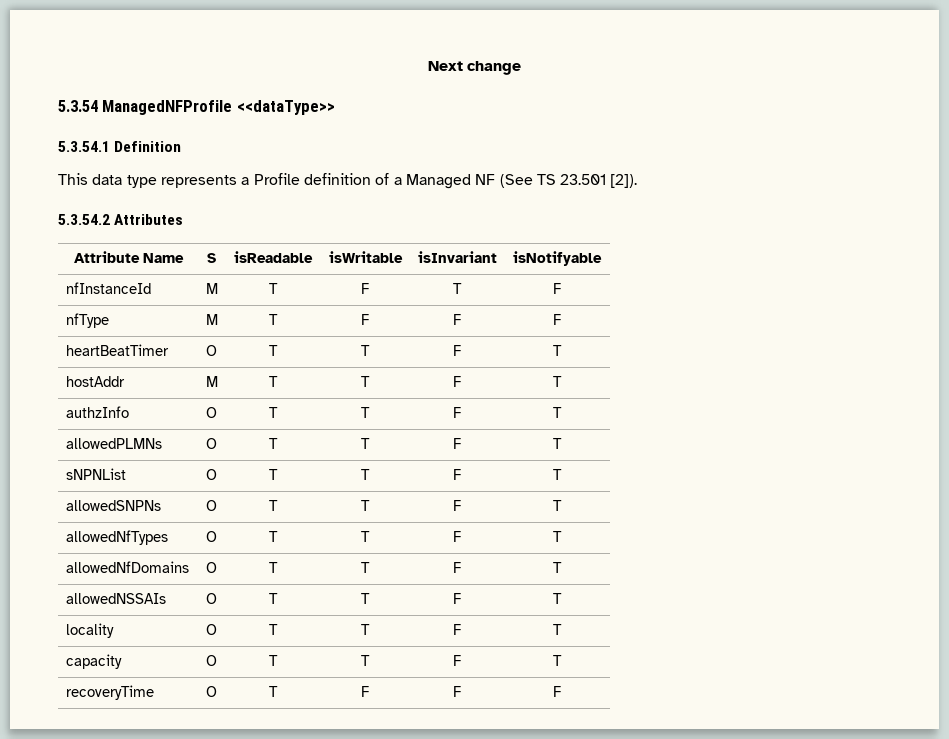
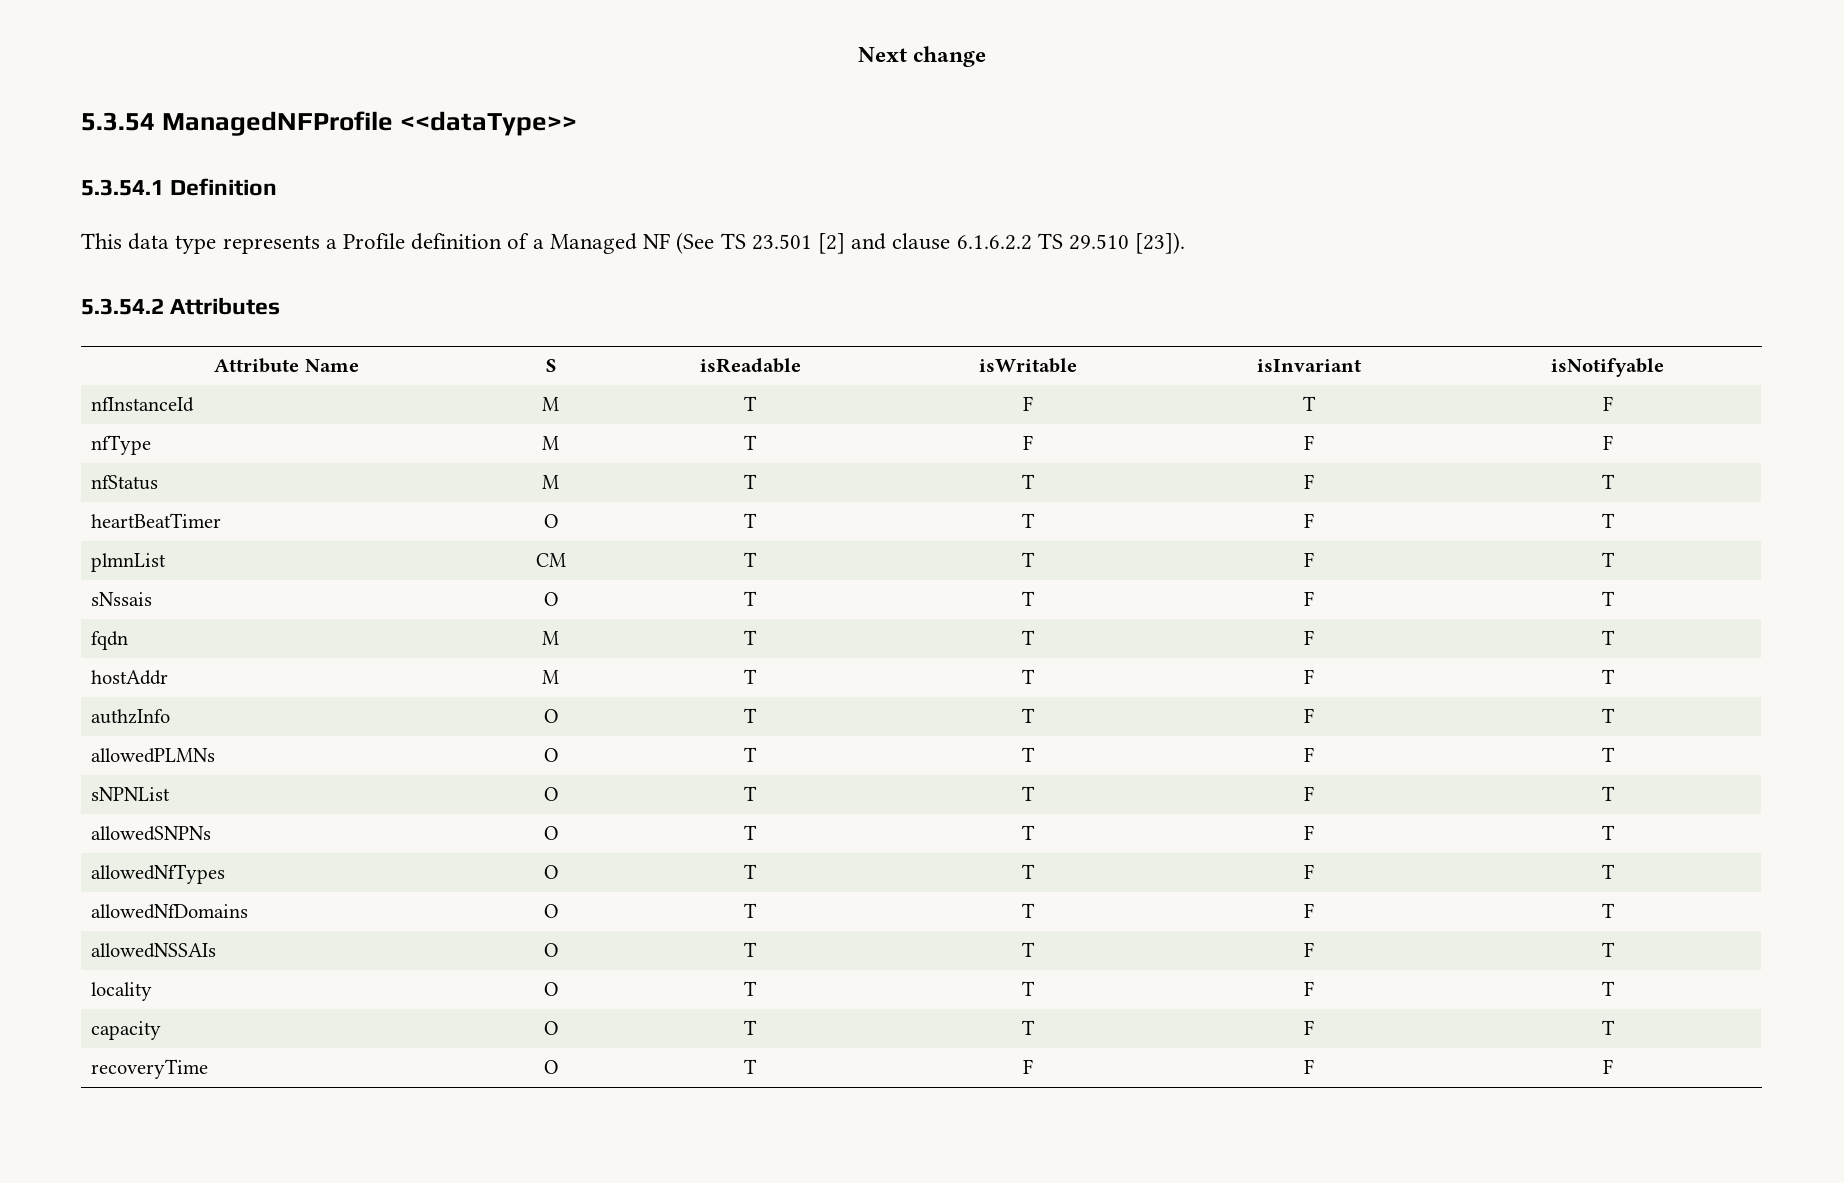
[610,174,638,188] [2]). -> [817,232,1186,254] [2] and clause 6.1.6.2.2 TS 29.510 [23]).
(561, 319) none -> [91,475,159,490] [542,475,559,489] [744,474,757,489] [1021,474,1035,489] [1304,474,1314,489] [1601,474,1615,489] // nfStatus | M | T | T | F | T
(562, 350) none -> [91,553,167,572] [535,553,566,567] [744,552,757,567] [1021,552,1035,567] [1304,552,1314,567] [1601,552,1615,567] [91,592,153,606] [543,592,558,606] [744,591,757,606] [1021,591,1035,606] [1304,591,1314,606] [1601,591,1615,606] [91,631,129,650] [542,631,559,645] [744,630,757,645] [1021,630,1035,645] [1304,630,1314,645] [1601,630,1615,645] // plmnList | CM | T | T | F | T // sNssais | O | T | T | F | T // fqdn | M | T | T | F | T

